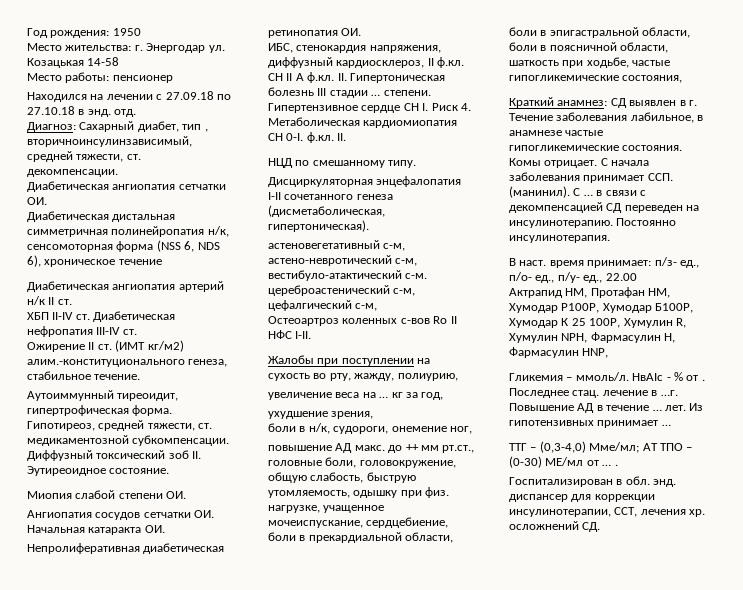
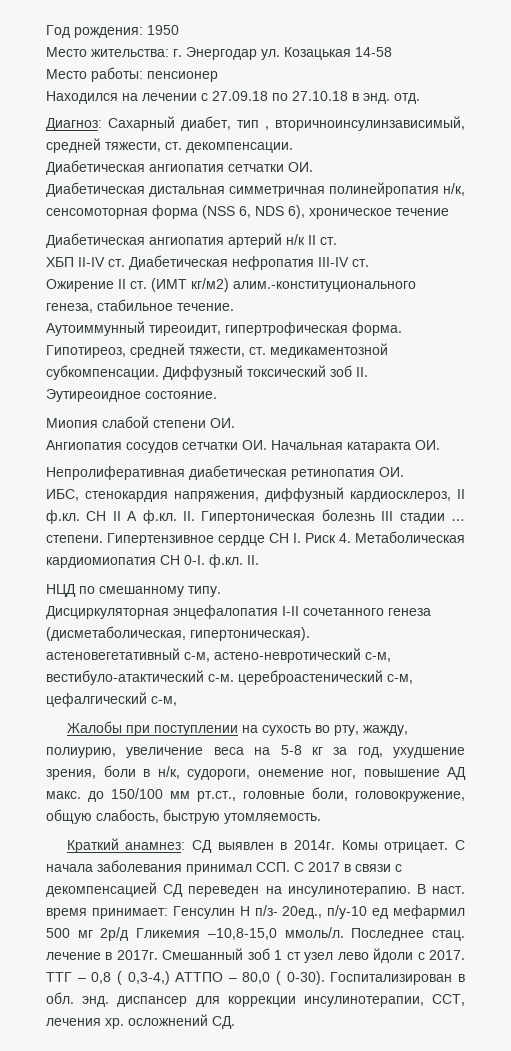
[268,316,457,326] [268,330,312,339] // Остеоартроз коленных с-вов Rо II НФС I-II. -> (177, 701) none
(458, 377) // -> (116, 752) none
[379,396,389,398] … -> [280,745,302,755] 5-8
(444, 396) // -> (383, 752) none
(374, 415) // -> (96, 774) none
(472, 430) // -> (356, 774) none
[405,444,419,451] ++ -> [111,788,163,799] 150/100
[268,487,450,498] [268,505,385,513] [268,517,449,528] [268,532,454,543] [509,27,691,38] [509,42,669,53] [509,57,671,68] [509,75,683,83] утомляемость, одышку при физ. нагрузке, учащенное мочеиспускание, сердцебиение, боли в прекардиальной области, боли в эпигастральной области, боли в поясничной области, шаткость при ходьбе, частые гипогликемические состояния, -> [224,813,321,824] утомляемость.
[688,100,697,106] [509,112,704,123] [509,130,604,136] [509,145,683,151] г. Течение заболевания лабильное, в анамнезе частые гипогликемические состояния. -> [293,840,335,850] 2014г.
[583,173,673,183] [509,186,593,198] принимает ССП. (манинил). С … -> [186,862,340,875] принимал ССП. С 2017
[616,218,677,226] [509,235,610,243] Постоянно инсулинотерапия. // -> (411, 891) none
[654,257,699,268] [509,272,637,283] [509,287,671,298] [509,303,694,313] [509,318,686,328] [509,332,676,343] [509,347,609,358] [509,372,705,381] [509,388,678,398] [509,403,704,413] [509,420,671,428] [509,441,693,453] [509,456,618,468] п/з- ед., п/о- ед., п/у- ед., 22.00 // Актрапид НМ, Протафан НМ, Хумодар Р100Р, Хумодар Б100Р, Хумодар К 25 100Р, Хумулин R, Хумулин NРН, Фармасулин Н, Фармасулин НNР, // Гликемия – ммоль/л. НвАIс - % от . Последнее стац. лечение в …г. Повышение АД в течение … лет. Из гипотензивных принимает … // ТТГ – (0,3-4,0) Мме/мл; АТ ТПО – (0-30) МЕ/мл от … . // -> [172,905,465,919] [46,927,465,941] [46,948,465,963] [46,971,325,985] Генсулин Н п/з- 20ед., п/у-10 ед мефармил 500 мг 2р/д Гликемия –10,8-15,0 ммоль/л. Последнее стац. лечение в 2017г. Смешанный зоб 1 ст узел лево йдоли с 2017. ТТГ – 0,8 ( 0,3-4,) АТТПО – 80,0 ( 0-30).

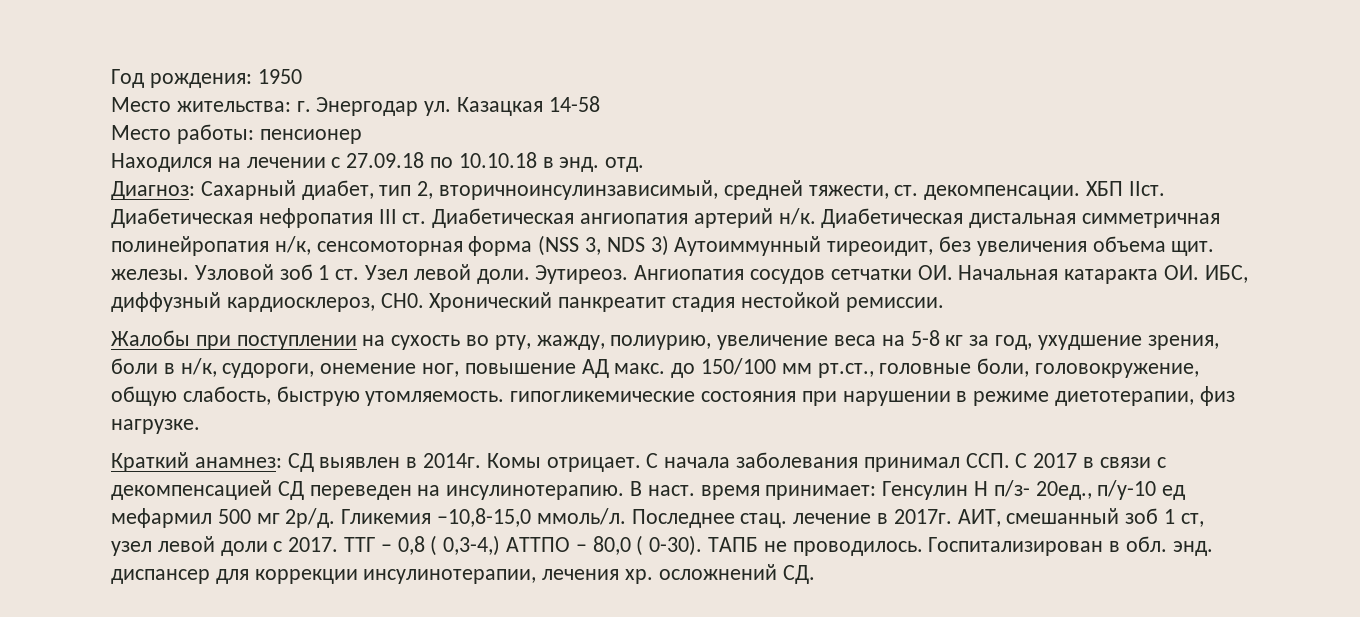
[284,47,351,60] Козацькая -> [457,97,544,116] Казацкая
[292,91,348,101] 27.10.18 -> [458,152,537,168] 10.10.18
[265,126,269,130] , -> [417,181,434,199] 2,
[46,160,313,175] // Диабетическая ангиопатия сетчатки ОИ. // -> [1086,181,1165,196] [111,208,816,228] ХБП IIст. Диабетическая нефропатия III ст. Диабетическая ангиопатия артерий н/к.
[239,205,449,219] [46,233,337,248] [46,255,369,270] [46,278,416,292] [46,299,234,313] [46,321,402,336] [46,343,388,358] [46,365,368,380] [46,389,217,402] [46,416,235,428] 6, NDS 6), хроническое течение // Диабетическая ангиопатия артерий н/к II ст. // ХБП II-IV ст. Диабетическая нефропатия III-IV ст. // Ожирение II ст. (ИМТ кг/м2) алим.-конституционального генеза, стабильное течение. // Аутоиммунный тиреоидит, гипертрофическая форма. Гипотиреоз, средней тяжести, ст. медикаментозной субкомпенсации. Диффузный токсический зоб II. Эутиреоидное состояние. // Миопия слабой степени ОИ. // -> [585,235,1215,256] [111,264,629,284] 3, NDS 3) Аутоиммунный тиреоидит, без увеличения объема щит. железы. Узловой зоб 1 ст. Узел левой доли. Эутиреоз.
[46,465,404,480] [46,487,465,502] [46,509,465,524] [46,531,465,546] [46,554,259,568] [46,584,221,597] [46,605,431,619] [46,626,310,641] [46,648,391,663] [46,670,413,685] [46,692,177,707] // Непролиферативная диабетическая ретинопатия ОИ. // ИБС, стенокардия напряжения, диффузный кардиосклероз, II ф.кл. СН II А ф.кл. II. Гипертоническая болезнь III стадии … степени. Гипертензивное сердце СН I. Риск 4. Метаболическая кардиомиопатия СН 0-I. ф.кл. II. // НЦД по смешанному типу. // Дисциркуляторная энцефалопатия I-II сочетанного генеза (дисметаболическая, гипертоническая). // астеновегетативный с-м, астено-невротический с-м, вестибуло-атактический с-м. цереброастенический с-м, цефалгический с-м, -> [1204,265,1248,283] [111,292,944,312] ИБС, диффузный кардиосклероз, СН0. Хронический панкреатит стадия нестойкой ремиссии.
(321, 818) none -> [510,386,1235,406] [111,419,200,434] гипогликемические состояния при нарушении в режиме диетотерапии, физ нагрузке.
[100,927,129,941] 2р/д -> [285,508,336,528] 2р/д.
[162,948,414,963] Смешанный зоб 1 ст узел лево йдоли -> [957,508,1204,527] [111,536,268,556] АИТ, смешанный зоб 1 ст, узел левой доли
(325, 978) none -> [708,537,923,556] ТАПБ не проводилось.
[432,994,465,1006] ССТ, -> (537, 576) none

